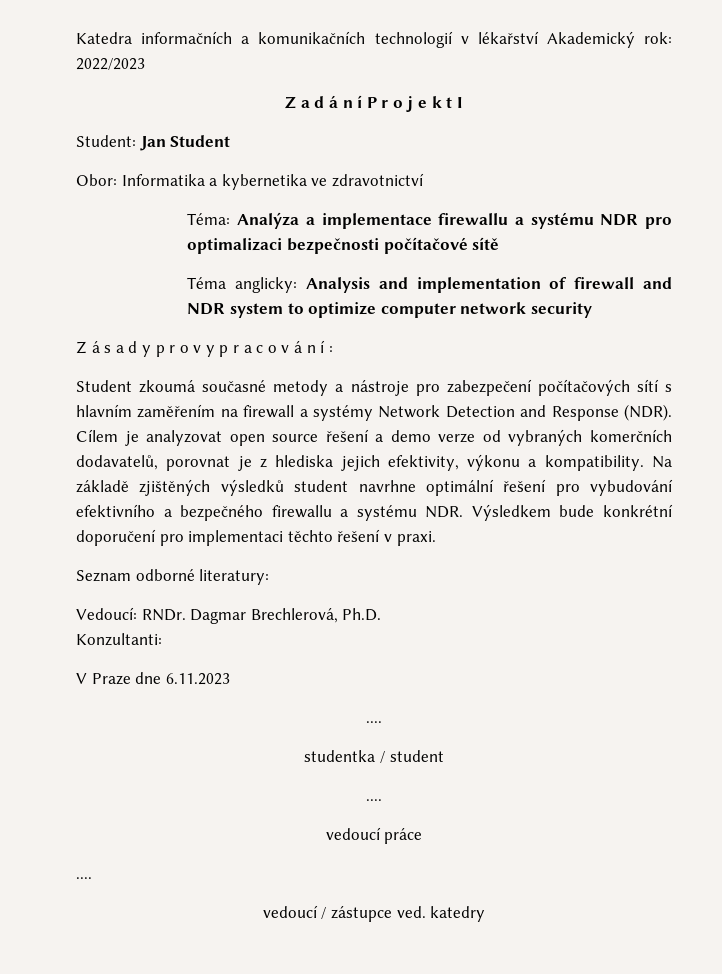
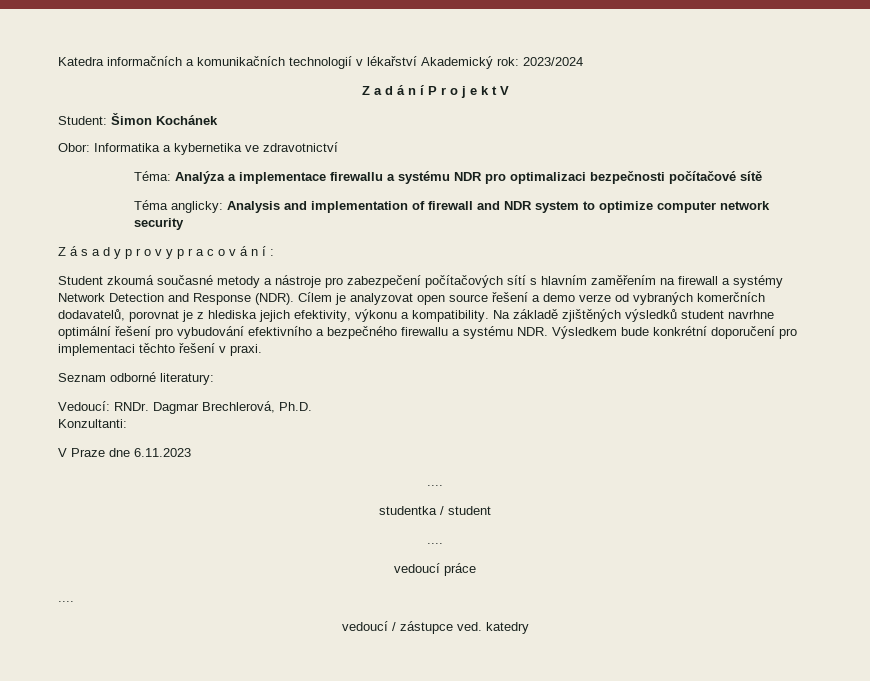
[76,58,145,70] 2022/2023 -> [523,57,583,66] 2023/2024
[456,97,463,108] I -> [499,86,509,95] V
[139,135,231,151] Jan Student -> [111,113,218,125] Šimon Kochánek

